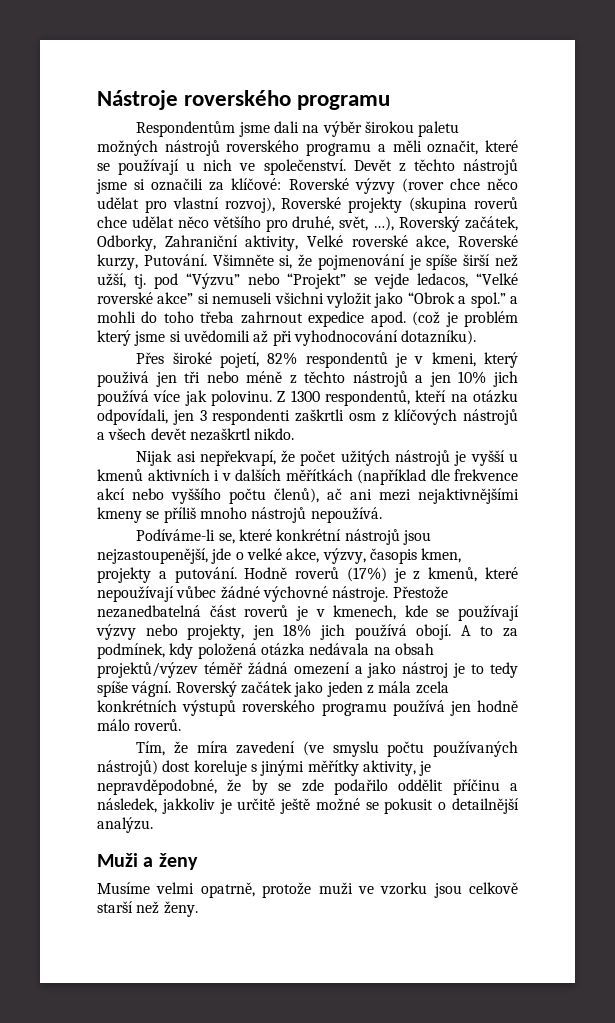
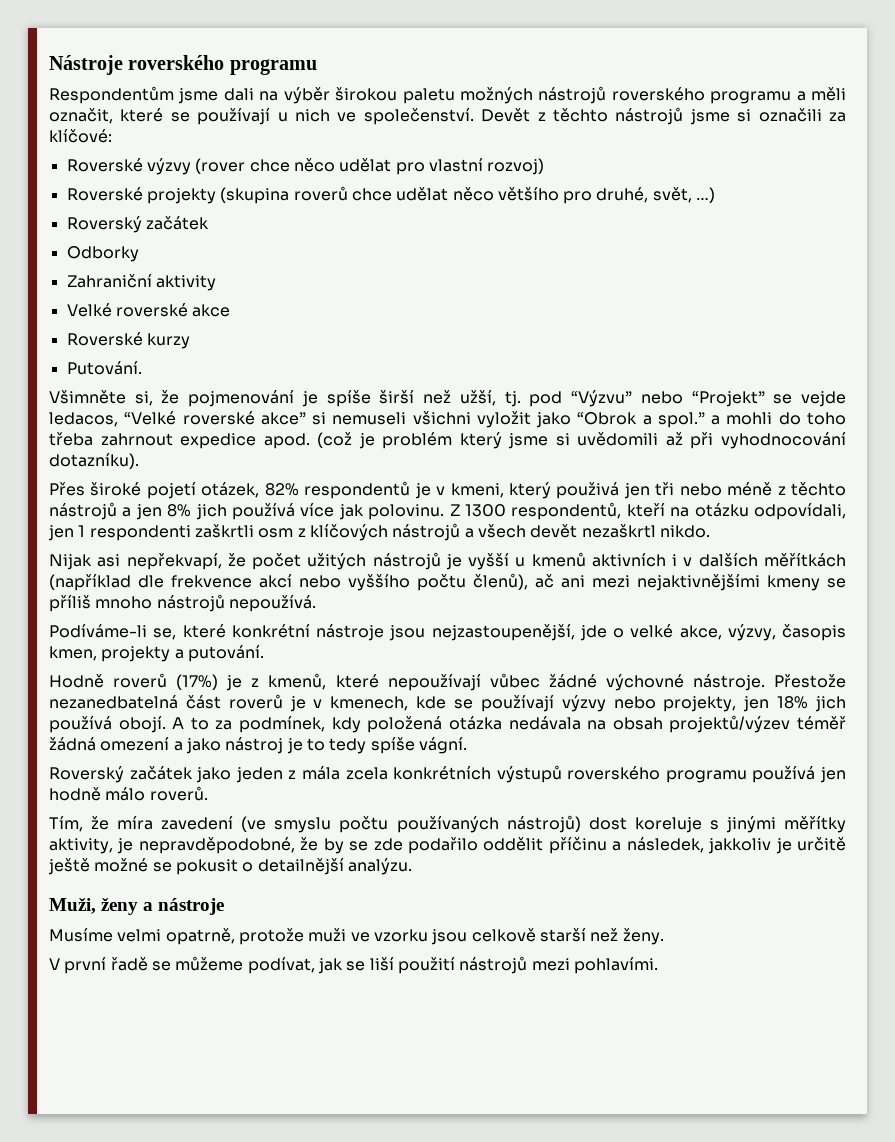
(282, 184) none -> (112, 136) //
[224,197,275,213] rozvoj), -> [487,158,545,175] rozvoj) //
[373,216,518,232] [97,235,519,251] [97,254,138,270] …), Roverský začátek, Odborky, Zahraniční aktivity, Velké roverské akce, Roverské kurzy, -> [696,187,716,203] [66,216,209,233] [66,246,139,262] [66,274,216,291] [66,303,231,317] [66,332,190,349] …) // Roverský začátek // Odborky // Zahraniční aktivity // Velké roverské akce // Roverské kurzy //
(207, 260) none -> (142, 368) //
[219,352,259,368] pojetí, -> [146,482,260,499] pojetí otázek,
[458,371,487,384] 10% -> [167,504,192,517] 8%
[199,410,207,421] 3 -> [78,525,86,537] 1
[344,529,400,545] nástrojů -> [316,624,384,641] nástroje
(237, 575) none -> (264, 653) //
(172, 689) none -> (467, 745) //
[97,853,198,870] Muži a ženy -> [49,898,225,915] Muži, ženy a nástroje
(198, 909) none -> [49,956,658,974] // V první řadě se můžeme podívat, jak se liší použití nástrojů mezi pohlavími.

